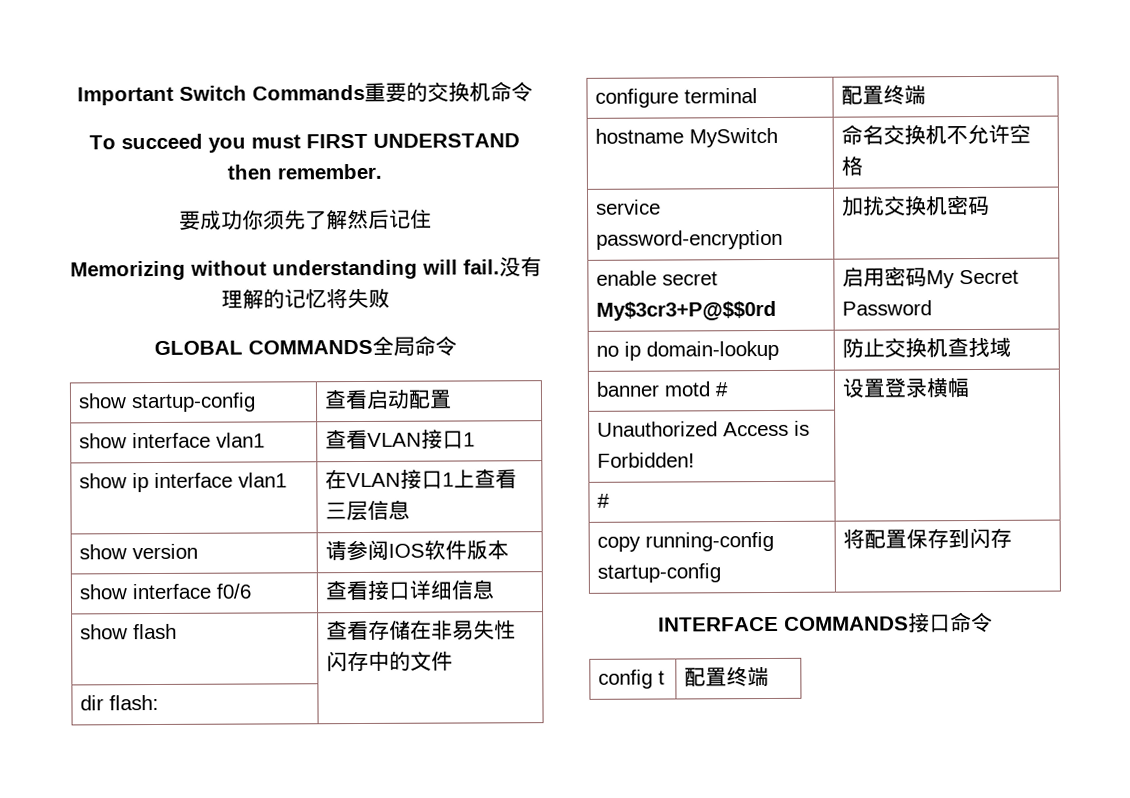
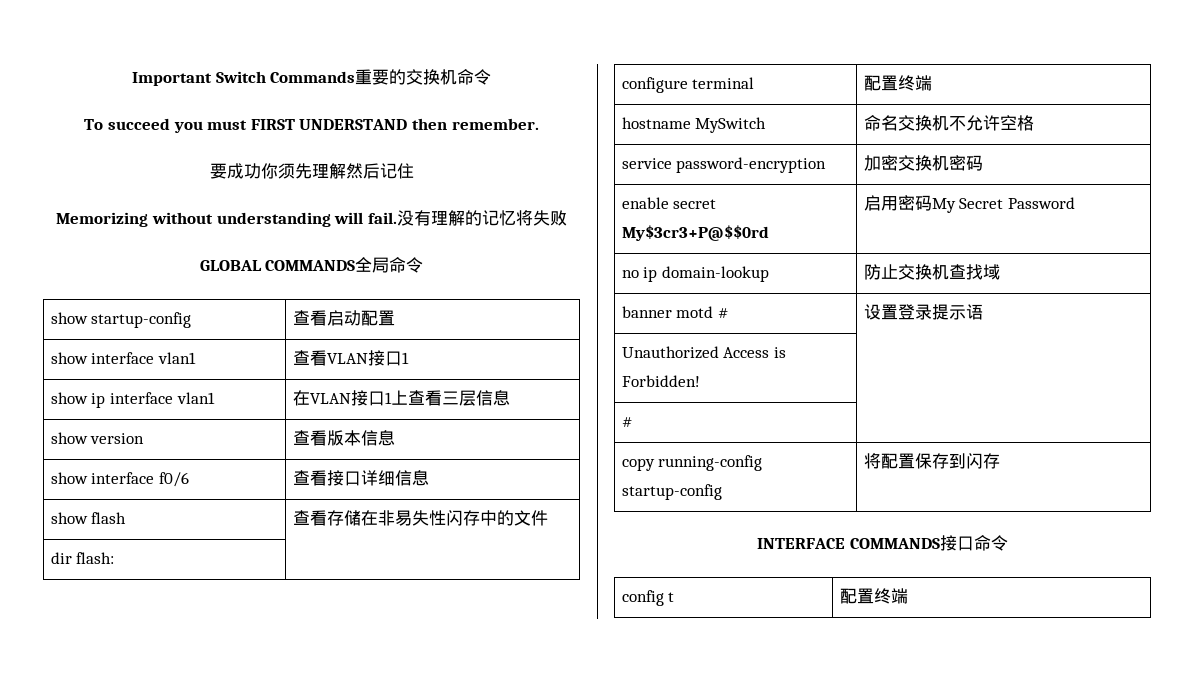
[305,211,327,230] 了 -> [311,163,329,178] 理
[325,539,468,561] 请参阅IOS软件 -> [292,430,327,446] 查看
(510, 549) none -> [360,430,395,446] 信息
[863,196,886,216] 扰 -> [880,155,898,171] 密
[926,378,970,399] 横幅 -> [931,304,983,320] 提示语

